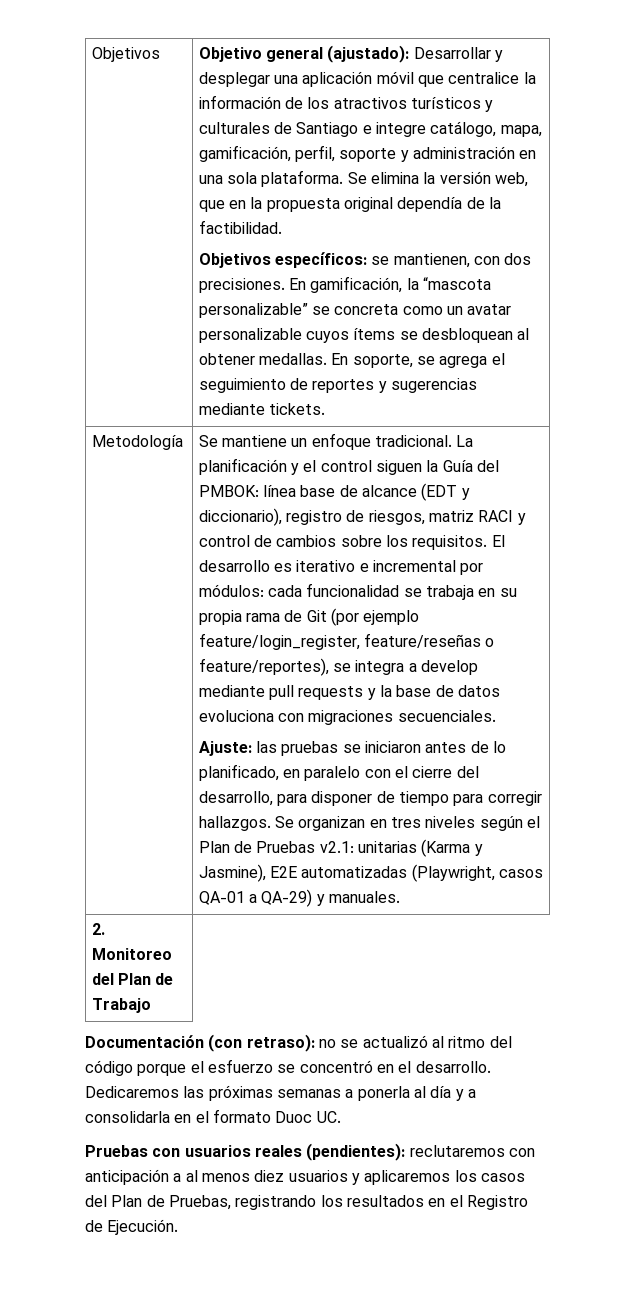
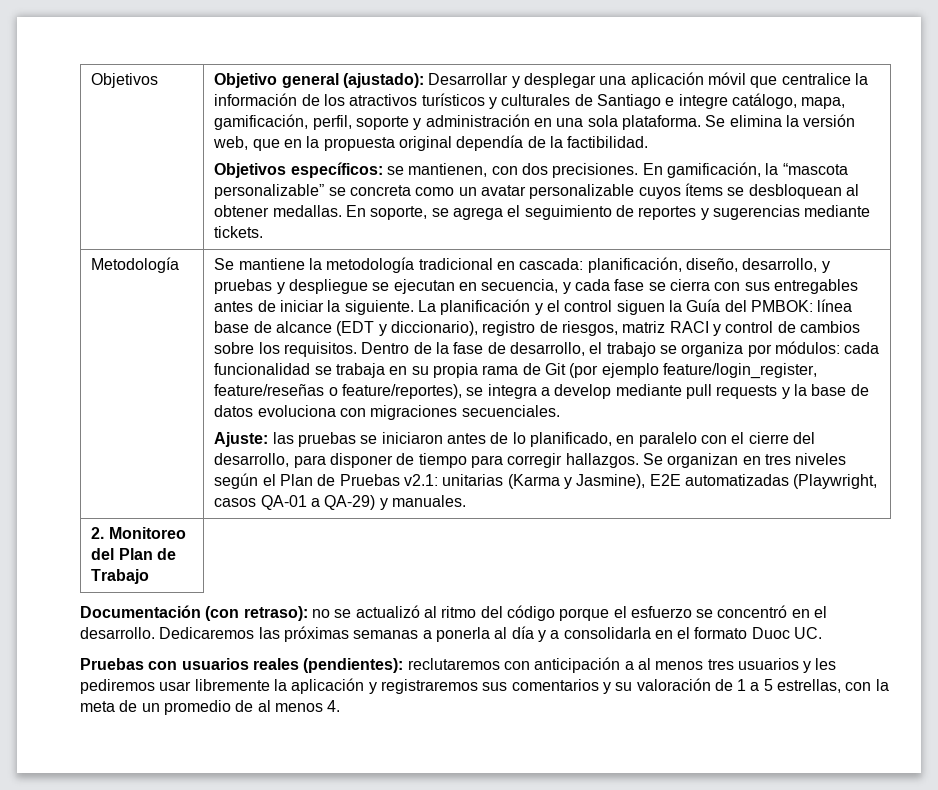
[291,433,452,450] un enfoque tradicional. -> [309,257,830,273] [214,279,858,294] [214,300,414,315] la metodología tradicional en cascada: planificación, diseño, desarrollo, y pruebas y despliegue se ejecutan en secuencia, y cada fase se cierra con sus entregables antes de iniciar la siguiente.
[491,535,505,547] [198,560,456,572] El desarrollo es iterativo e incremental -> [361,342,744,357] Dentro de la fase de desarrollo, el trabajo se organiza
[254,1170,285,1182] diez -> [707,659,734,670] tres
[364,1170,525,1185] [85,1195,528,1210] [85,1219,179,1235] aplicaremos los casos del Plan de Pruebas, registrando los resultados en el Registro de Ejecución. -> [815,658,837,670] [80,678,889,694] [80,700,341,715] les pediremos usar libremente la aplicación y registraremos sus comentarios y su valoración de 1 a 5 estrellas, con la meta de un promedio de al menos 4.

